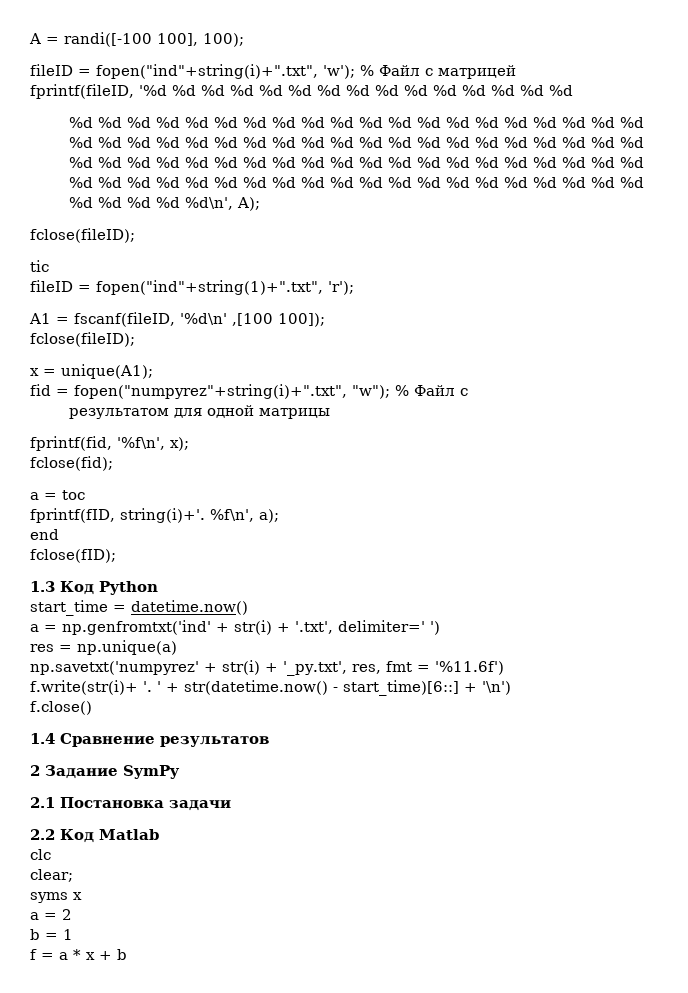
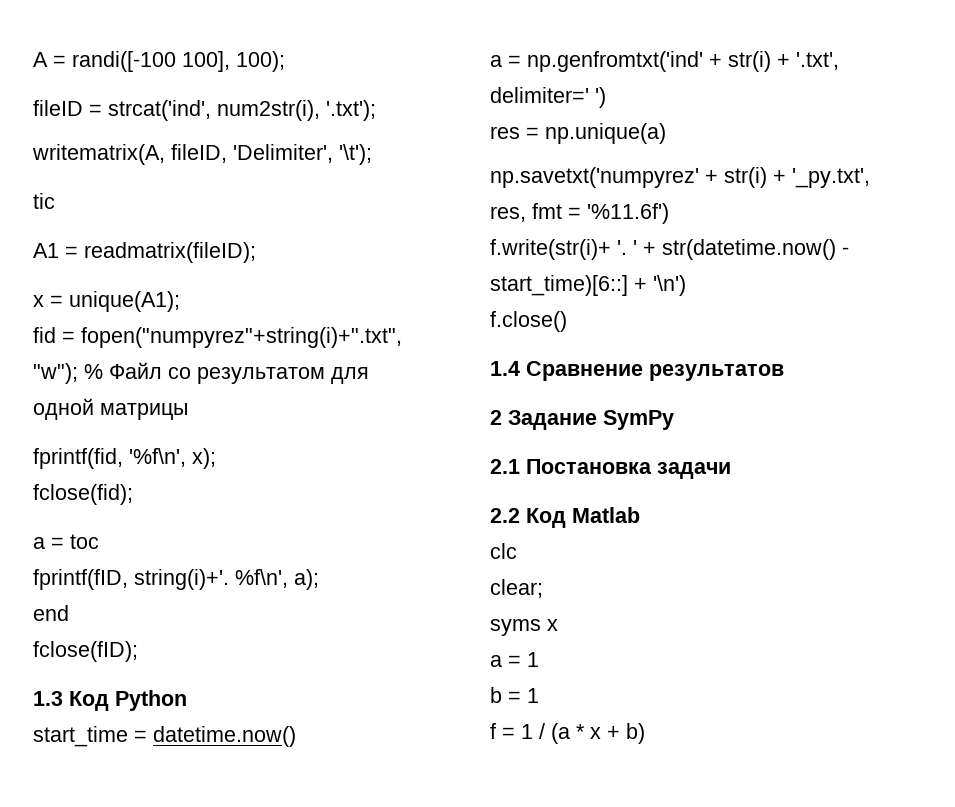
[96,64,516,79] [30,84,573,99] [68,117,644,128] [68,137,644,148] [68,157,644,168] [68,177,644,188] [68,197,260,211] [30,228,135,243] [30,260,49,272] [30,280,354,295] [29,312,325,327] [30,332,135,347] fopen("ind"+string(i)+".txt", 'w'); % Файл с матрицей // fprintf(fileID, '%d %d %d %d %d %d %d %d %d %d %d %d %d %d %d // %d %d %d %d %d %d %d %d %d %d %d %d %d %d %d %d %d %d %d %d %d %d %d %d %d %d %d %d %d %d %d %d %d %d %d %d %d %d %d %d %d %d %d %d %d %d %d %d %d %d %d %d %d %d %d %d %d %d %d %d %d %d %d %d %d %d %d %d %d %d %d %d %d %d %d %d %d %d %d %d %d %d %d %d %d\n', A); // fclose(fileID); // tic // fileID = fopen("ind"+string(1)+".txt", 'r'); // A1 = fscanf(fileID, '%d\n' ,[100 100]); // fclose(fileID); -> [108,100,376,121] [32,144,372,165] [33,193,55,209] [33,242,256,263] strcat('ind', num2str(i), '.txt'); // writematrix(A, fileID, 'Delimiter', '\t'); // tic // A1 = readmatrix(fileID);
[460,388,468,396] с // -> [168,367,191,379] со
[62,909,72,920] 2 -> [527,652,539,667] 1
[59,952,68,960] a -> [521,723,570,744] 1 / (a
[117,949,127,960] b -> [626,723,645,744] b)

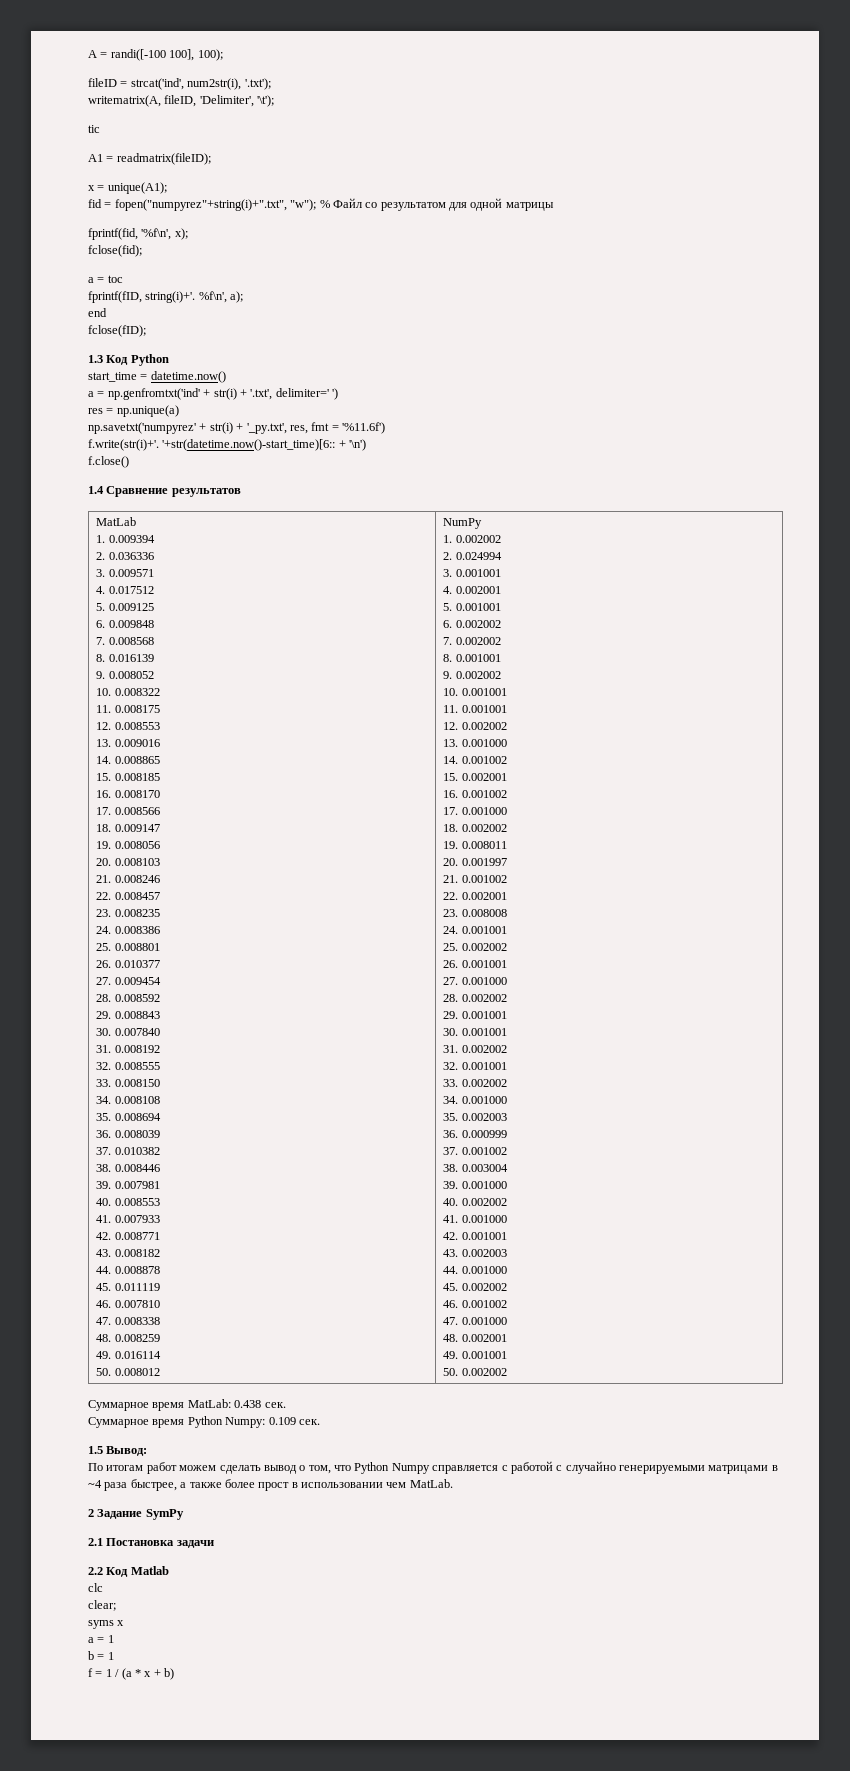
[490,239,849,260] [490,275,628,296] f.write(str(i)+ '. ' + str(datetime.now() - start_time)[6::] -> [88,439,336,451] f.write(str(i)+'. '+str(datetime.now()-start_time)[6::
(784, 372) none -> [96,517,137,526] [96,535,155,543] [96,552,154,560] [96,569,154,577] [96,586,154,594] [96,603,154,611] [96,620,154,628] [96,637,154,645] [96,654,154,662] [96,671,154,679] [96,688,160,696] [96,705,160,713] [96,722,160,730] [96,739,160,747] [96,756,160,764] [96,773,160,781] [96,790,160,798] [96,807,160,815] [96,824,160,832] [96,841,160,849] [96,858,160,866] [96,875,160,883] [96,892,160,900] [96,909,160,917] [96,926,160,934] [96,943,160,951] [96,960,160,968] [96,977,161,985] [96,994,160,1002] [96,1011,160,1019] [96,1028,160,1036] [96,1045,160,1053] [96,1062,160,1070] [96,1079,160,1087] [96,1096,160,1104] [96,1113,161,1121] [96,1130,160,1138] [96,1147,160,1155] [96,1164,160,1172] [96,1181,160,1189] [96,1198,160,1206] [96,1215,160,1223] [96,1232,160,1240] [96,1249,160,1257] [96,1266,160,1274] [96,1283,160,1291] [96,1300,160,1308] [96,1317,160,1325] [96,1334,160,1342] [96,1351,161,1359] [96,1368,160,1376] [443,518,483,529] [443,535,501,543] [443,552,502,560] [443,569,501,577] [443,586,501,594] [443,603,501,611] [443,620,501,628] [443,637,501,645] [443,654,501,662] [443,671,501,679] [443,688,507,696] [443,705,507,713] [443,722,507,730] [443,739,507,747] [443,756,507,764] [443,773,507,781] [443,790,507,798] [443,807,507,815] [443,824,507,832] [443,841,507,849] [443,858,507,866] [443,875,507,883] [443,892,507,900] [443,909,507,917] [443,926,507,934] [443,943,507,951] [443,960,507,968] [443,977,507,985] [443,994,507,1002] [443,1011,507,1019] [443,1028,507,1036] [443,1045,507,1053] [443,1062,507,1070] [443,1079,507,1087] [443,1096,507,1104] [443,1113,507,1121] [443,1130,507,1138] [443,1147,507,1155] [443,1164,508,1172] [443,1181,507,1189] [443,1198,507,1206] [443,1215,507,1223] [443,1232,507,1240] [443,1249,507,1257] [443,1266,507,1274] [443,1283,507,1291] [443,1300,507,1308] [443,1317,507,1325] [443,1334,507,1342] [443,1351,507,1359] [443,1368,507,1376] [88,1399,286,1411] [88,1416,320,1428] [88,1446,148,1456] [88,1461,778,1474] [88,1479,453,1491] // MatLab // 1. 0.009394 // 2. 0.036336 // 3. 0.009571 // 4. 0.017512 // 5. 0.009125 // 6. 0.009848 // 7. 0.008568 // 8. 0.016139 // 9. 0.008052 // 10. 0.008322 // 11. 0.008175 // 12. 0.008553 // 13. 0.009016 // 14. 0.008865 // 15. 0.008185 // 16. 0.008170 // 17. 0.008566 // 18. 0.009147 // 19. 0.008056 // 20. 0.008103 // 21. 0.008246 // 22. 0.008457 // 23. 0.008235 // 24. 0.008386 // 25. 0.008801 // 26. 0.010377 // 27. 0.009454 // 28. 0.008592 // 29. 0.008843 // 30. 0.007840 // 31. 0.008192 // 32. 0.008555 // 33. 0.008150 // 34. 0.008108 // 35. 0.008694 // 36. 0.008039 // 37. 0.010382 // 38. 0.008446 // 39. 0.007981 // 40. 0.008553 // 41. 0.007933 // 42. 0.008771 // 43. 0.008182 // 44. 0.008878 // 45. 0.011119 // 46. 0.007810 // 47. 0.008338 // 48. 0.008259 // 49. 0.016114 // 50. 0.008012 | NumPy // 1. 0.002002 // 2. 0.024994 // 3. 0.001001 // 4. 0.002001 // 5. 0.001001 // 6. 0.002002 // 7. 0.002002 // 8. 0.001001 // 9. 0.002002 // 10. 0.001001 // 11. 0.001001 // 12. 0.002002 // 13. 0.001000 // 14. 0.001002 // 15. 0.002001 // 16. 0.001002 // 17. 0.001000 // 18. 0.002002 // 19. 0.008011 // 20. 0.001997 // 21. 0.001002 // 22. 0.002001 // 23. 0.008008 // 24. 0.001001 // 25. 0.002002 // 26. 0.001001 // 27. 0.001000 // 28. 0.002002 // 29. 0.001001 // 30. 0.001001 // 31. 0.002002 // 32. 0.001001 // 33. 0.002002 // 34. 0.001000 // 35. 0.002003 // 36. 0.000999 // 37. 0.001002 // 38. 0.003004 // 39. 0.001000 // 40. 0.002002 // 41. 0.001000 // 42. 0.001001 // 43. 0.002003 // 44. 0.001000 // 45. 0.002002 // 46. 0.001002 // 47. 0.001000 // 48. 0.002001 // 49. 0.001001 // 50. 0.002002 // Суммарное время MatLab: 0.438 сек. // Суммарное время Python Numpy: 0.109 сек. // 1.5 Вывод: // По итогам работ можем сделать вывод о том, что Python Numpy справляется с работой с случайно генерируемыми матрицами в ~4 раза быстрее, а также более прост в использовании чем MatLab.

